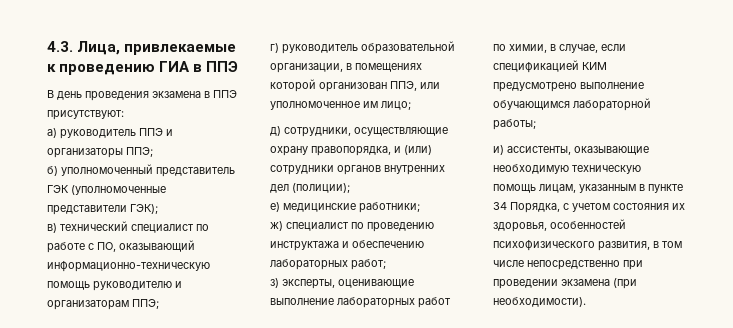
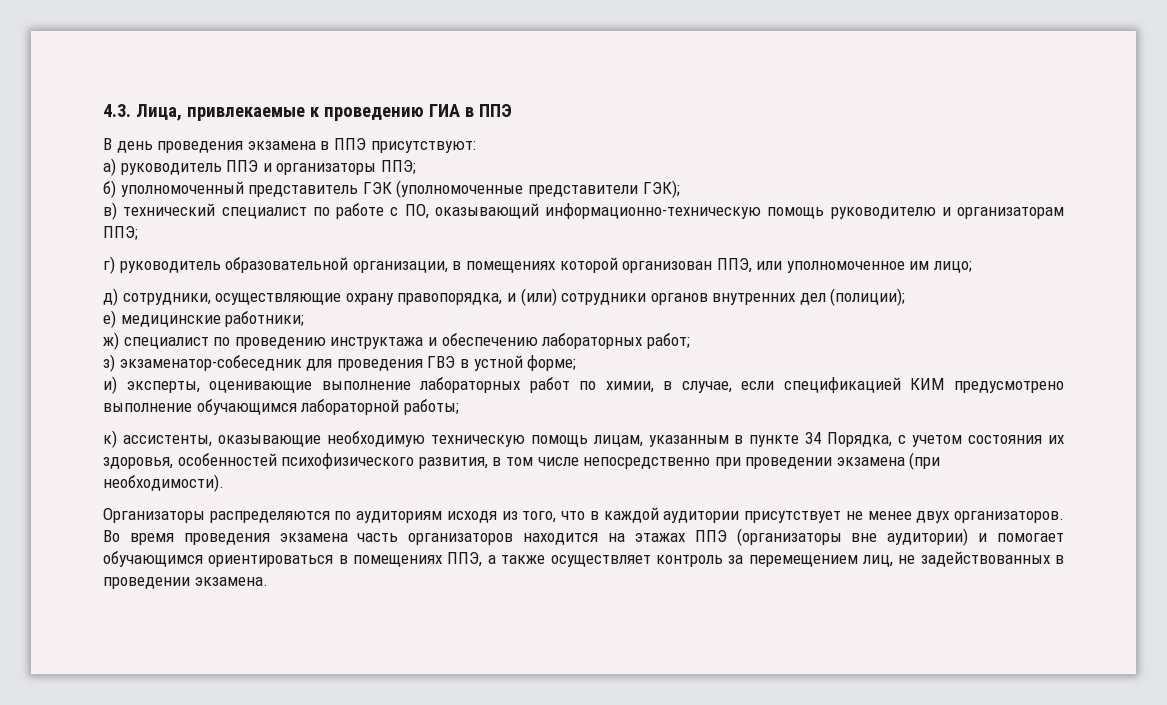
(279, 283) none -> [119,355,577,371] [103,376,117,394] экзаменатор-собеседник для проведения ГВЭ в устной форме; // и)
[493,145,504,155] и) -> [103,430,117,448] к)
(586, 302) none -> [103,507,1065,523] [103,528,1065,546] [103,551,1064,567] [103,577,268,589] // Организаторы распределяются по аудиториям исходя из того, что в каждой аудитории присутствует не менее двух организаторов. Во время проведения экзамена часть организаторов находится на этажах ППЭ (организаторы вне аудитории) и помогает обучающимся ориентироваться в помещениях ППЭ, а также осуществляет контроль за перемещением лиц, не задействованных в проведении экзамена.

